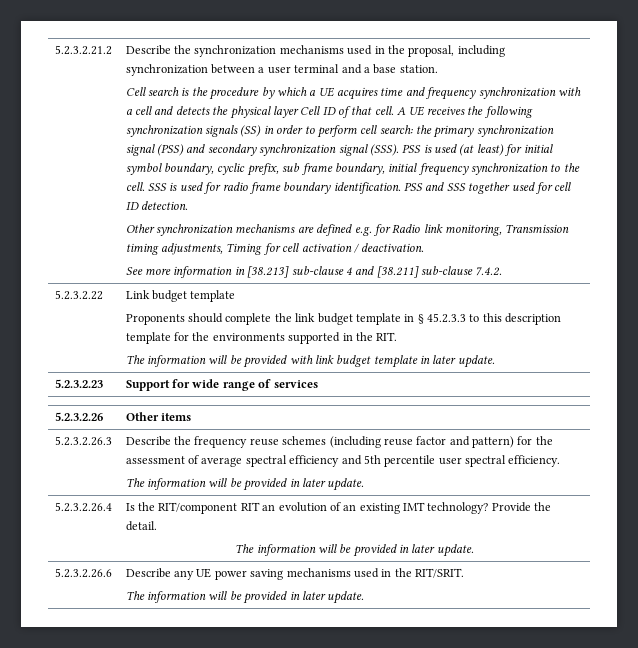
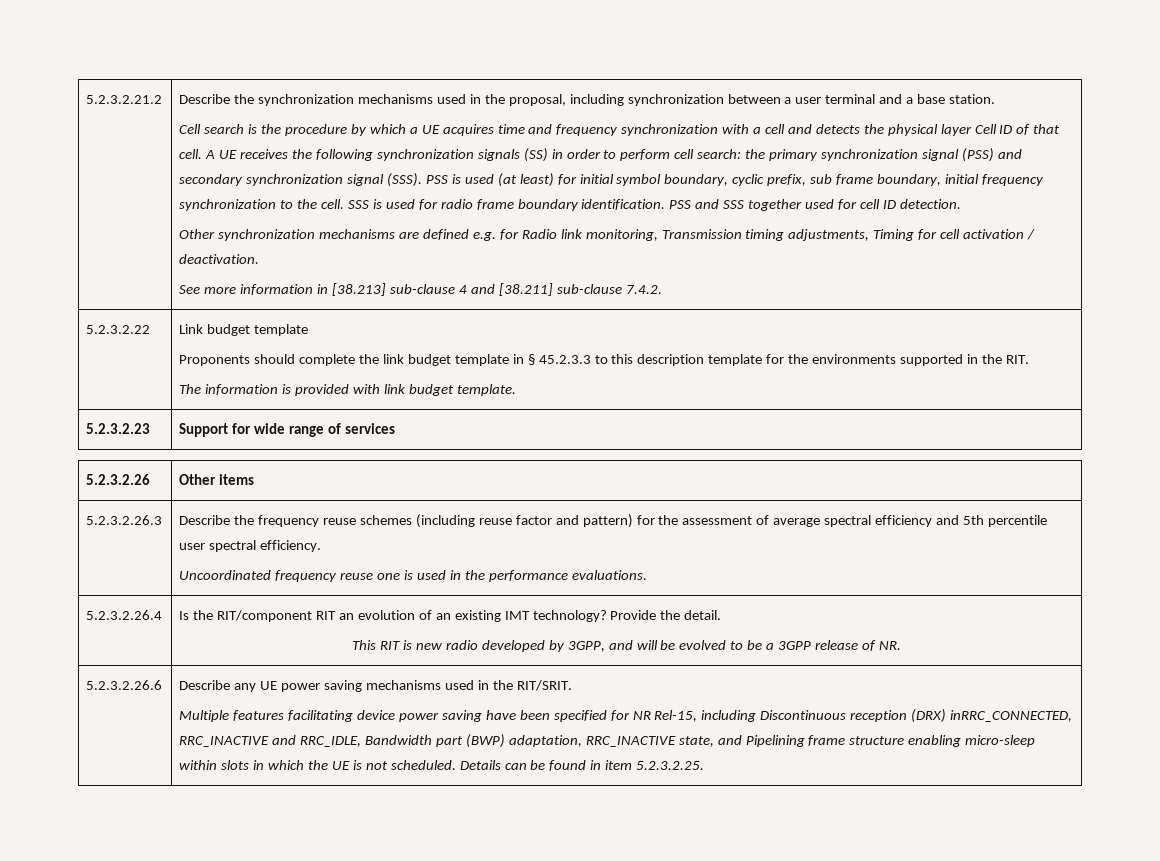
[208,355,242,364] will be -> [282,384,292,394] is
[373,355,495,368] template in later update. -> [456,384,516,396] template.
[125,478,365,491] The information will be provided in later update. -> [179,570,647,582] Uncoordinated frequency reuse one is used in the performance evaluations.
[235,544,474,557] The information will be provided in later update. -> [352,640,901,652] This RIT is new radio developed by 3GPP, and will be evolved to be a 3GPP release of NR.
[125,591,365,604] The information will be provided in later update. -> [179,709,1073,723] [179,734,1036,748] [179,760,705,771] Multiple features facilitating device power saving have been specified for NR Rel-15, including Discontinuous reception (DRX) inRRC_CONNECTED, RRC_INACTIVE and RRC_IDLE, Bandwidth part (BWP) adaptation, RRC_INACTIVE state, and Pipelining frame structure enabling micro-sleep within slots in which the UE is not scheduled. Details can be found in item 5.2.3.2.25.

